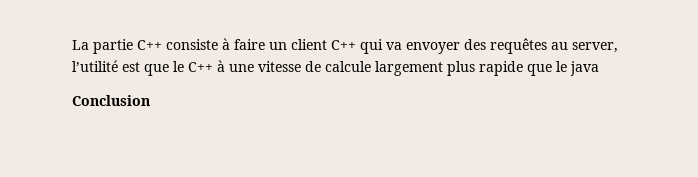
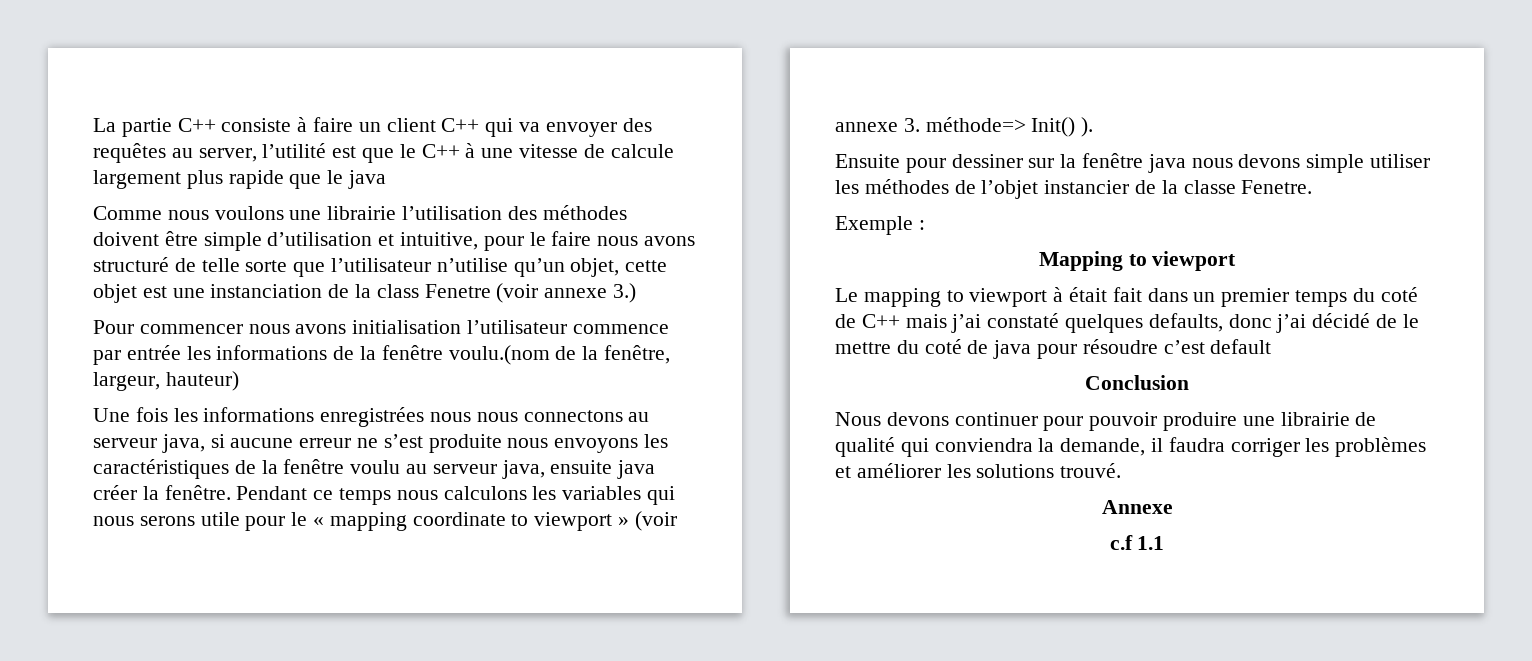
[72,95,150,106] Conclusion -> [93,205,627,220] [93,231,696,251] [93,257,668,277] [93,283,637,303] [93,320,669,334] [93,345,671,365] [93,371,239,391] [93,407,650,427] [93,434,669,453] [93,459,656,479] [93,485,676,505] [93,511,677,531] [835,117,1094,137] [835,153,1431,173] [835,179,1313,199] [835,216,925,235] [1038,251,1237,271] [835,287,1418,307] [835,313,1419,333] [835,339,1272,359] [1085,375,1189,390] [835,412,1377,431] [835,437,1427,457] [835,463,1122,478] [1101,500,1173,514] [1109,535,1165,550] Comme nous voulons une librairie l’utilisation des méthodes doivent être simple d’utilisation et intuitive, pour le faire nous avons structuré de telle sorte que l’utilisateur n’utilise qu’un objet, cette objet est une instanciation de la class Fenetre (voir annexe 3.) // Pour commencer nous avons initialisation l’utilisateur commence par entrée les informations de la fenêtre voulu.(nom de la fenêtre, largeur, hauteur) // Une fois les informations enregistrées nous nous connectons au serveur java, si aucune erreur ne s’est produite nous envoyons les caractéristiques de la fenêtre voulu au serveur java, ensuite java créer la fenêtre. Pendant ce temps nous calculons les variables qui nous serons utile pour le « mapping coordinate to viewport » (voir annexe 3. méthode=> Init() ). // Ensuite pour dessiner sur la fenêtre java nous devons simple utiliser les méthodes de l’objet instancier de la classe Fenetre. // Exemple : // Mapping to viewport // Le mapping to viewport à était fait dans un premier temps du coté de C++ mais j’ai constaté quelques defaults, donc j’ai décidé de le mettre du coté de java pour résoudre c’est default // Conclusion // Nous devons continuer pour pouvoir produire une librairie de qualité qui conviendra la demande, il faudra corriger les problèmes et améliorer les solutions trouvé. // Annexe // c.f 1.1

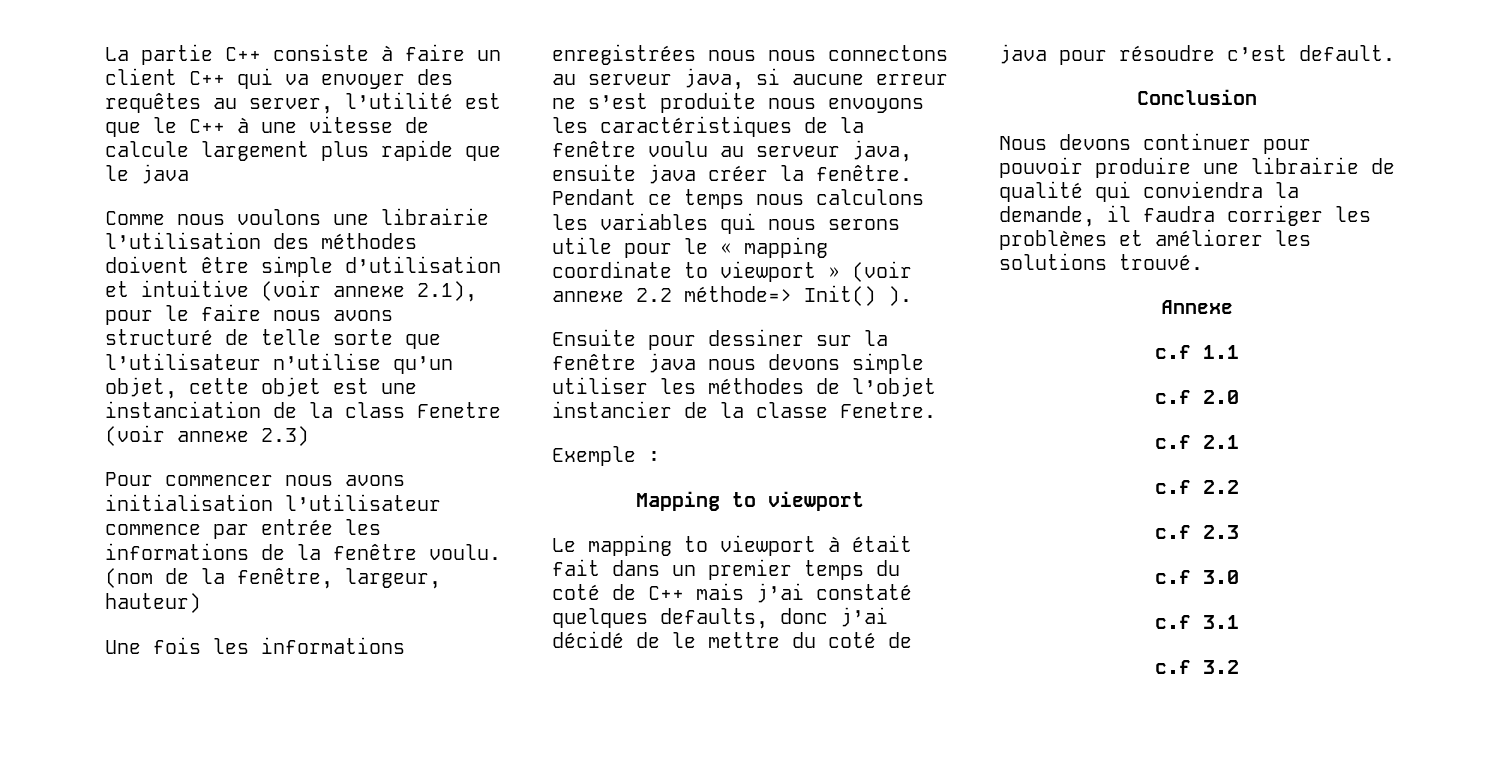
[400,232,479,250] intuitive, -> [141,280,477,302] intuitive (voir annexe 2.1),
[613,283,637,303] 3.) -> [261,426,309,446] 2.3)
[448,345,550,365] voulu.(nom -> [429,544,501,560] [105,568,153,588] voulu. (nom
[903,118,920,132] 3. -> [636,288,672,302] 2.2
[1210,339,1272,354] default -> [1299,45,1395,61] default.
(1165, 543) none -> [1155,390,1239,404] [1155,435,1239,449] [1155,480,1239,494] [1155,525,1239,539] [1155,570,1239,584] [1155,615,1239,629] [1155,660,1239,674] // c.f 2.0 // c.f 2.1 // c.f 2.2 // c.f 2.3 // c.f 3.0 // c.f 3.1 // c.f 3.2

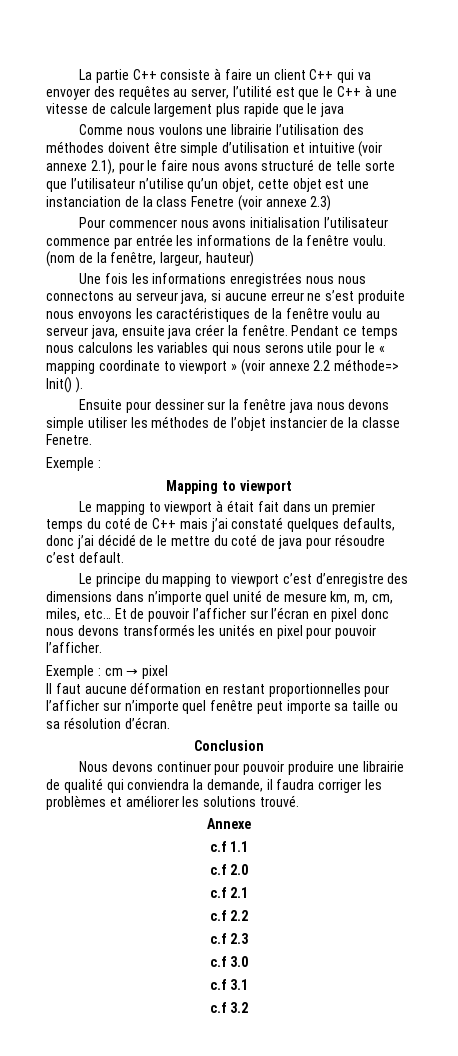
(1395, 53) none -> [79,573,409,587] [46,590,394,605] [46,607,389,622] [46,624,377,639] [46,642,102,653] [46,665,169,679] [46,682,390,697] [46,700,399,714] [46,717,170,729] // Le principe du mapping to viewport c’est d’enregistre des dimensions dans n’importe quel unité de mesure km, m, cm, miles, etc… Et de pouvoir l’afficher sur l’écran en pixel donc nous devons transformés les unités en pixel pour pouvoir l’afficher. // Exemple : cm → pixel // Il faut aucune déformation en restant proportionnelles pour l’afficher sur n’importe quel fenêtre peut importe sa taille ou sa résolution d’écran.

